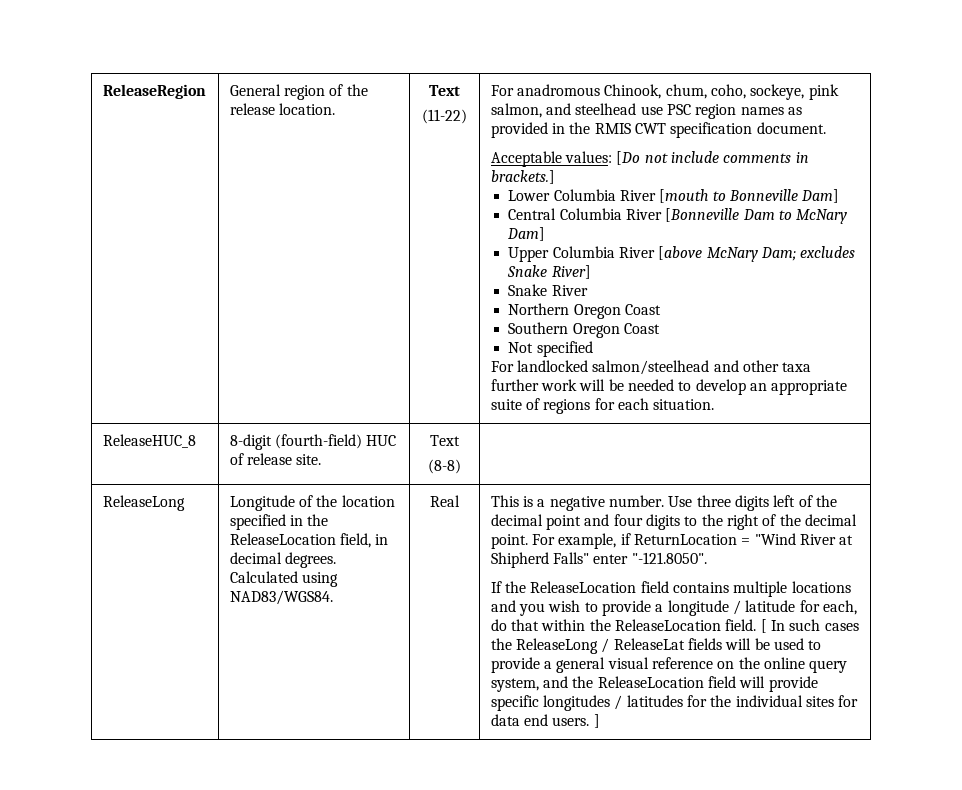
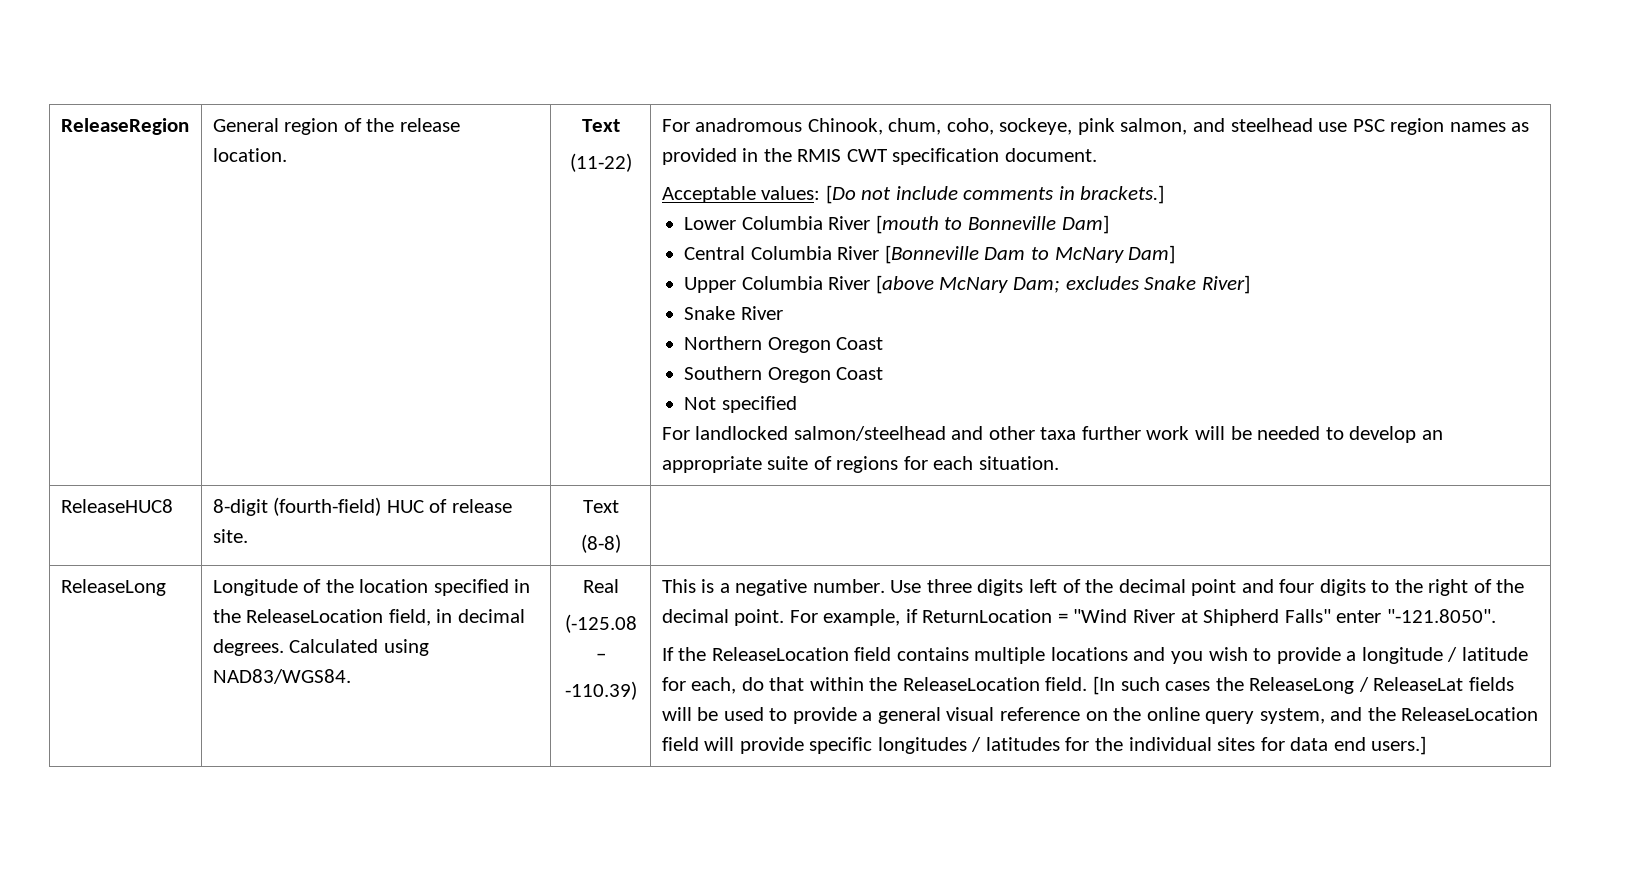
[102,434,196,448] ReleaseHUC_8 -> [60,499,173,513] ReleaseHUC8
(460, 501) none -> [564,614,637,633] [595,653,606,660] [564,681,637,700] // (-125.08 – // -110.39)
[760,619,786,633] [ In -> [1093,676,1116,695] [In
[552,714,600,728] users. ] -> [1371,736,1427,755] users.]

